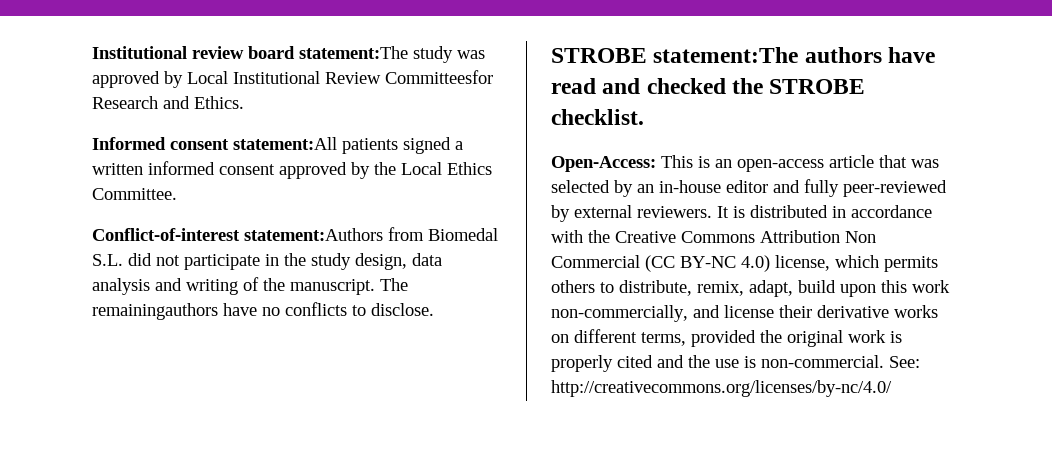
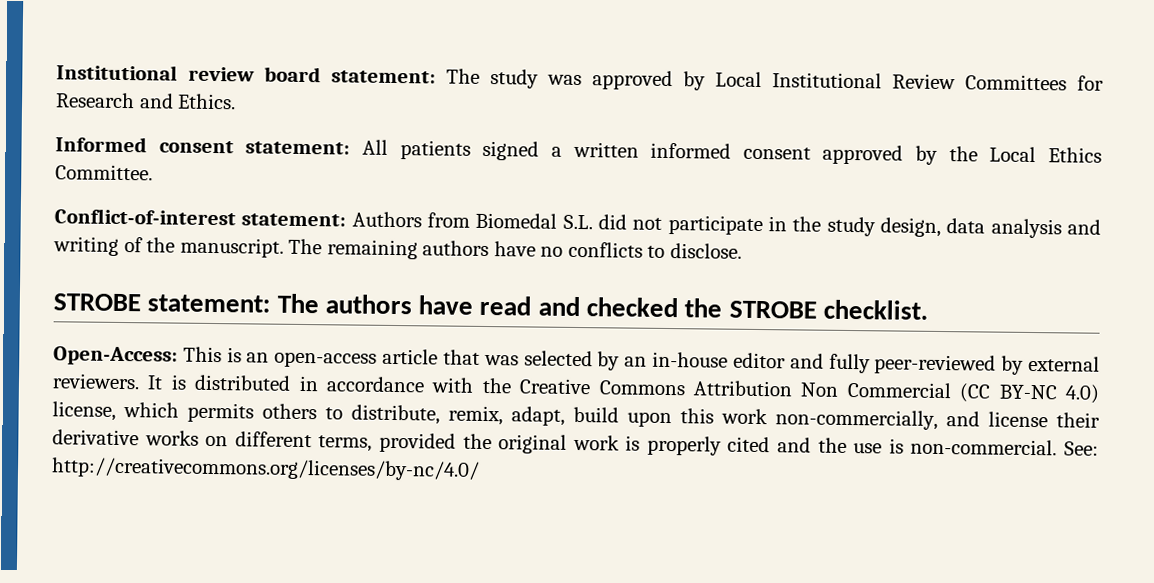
[299,46,408,59] statement:The -> [331,68,480,84] statement: The
[385,70,493,84] Committeesfor -> [965,74,1104,91] Committees for
[233,137,337,150] statement:All -> [245,139,388,155] statement: All
[244,228,383,241] statement:Authors -> [241,211,422,228] statement: Authors
[92,303,218,320] remainingauthors -> [326,239,490,260] remaining authors
[653,47,799,63] statement:The -> [147,293,319,314] statement: The

